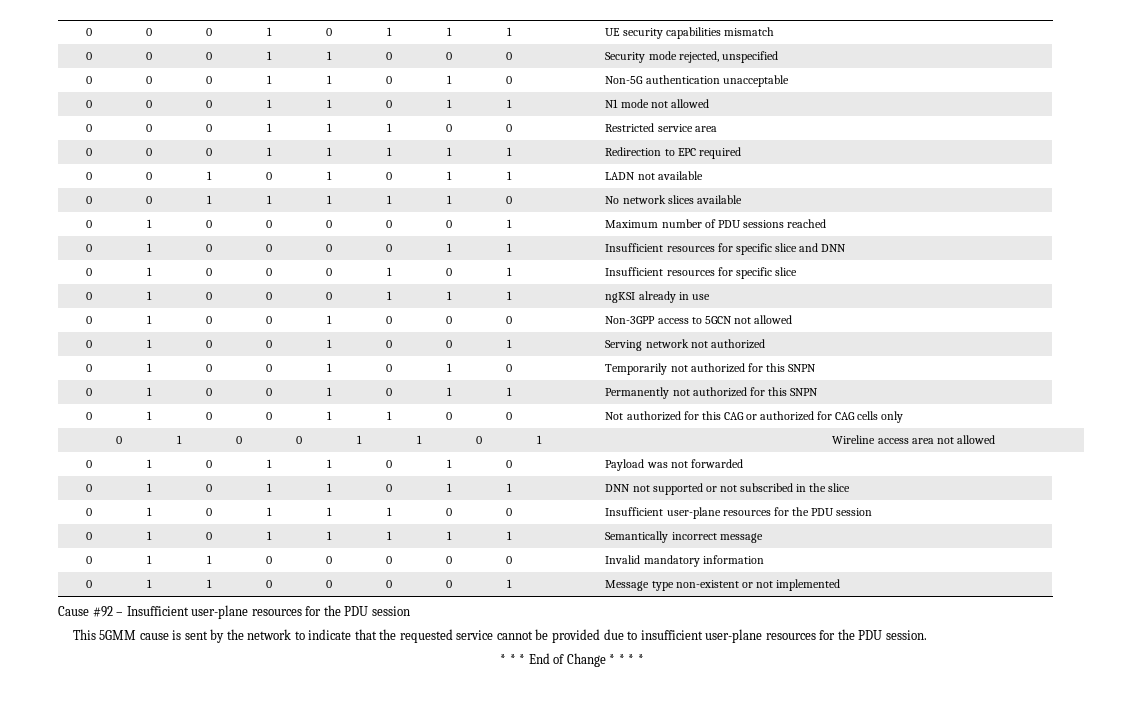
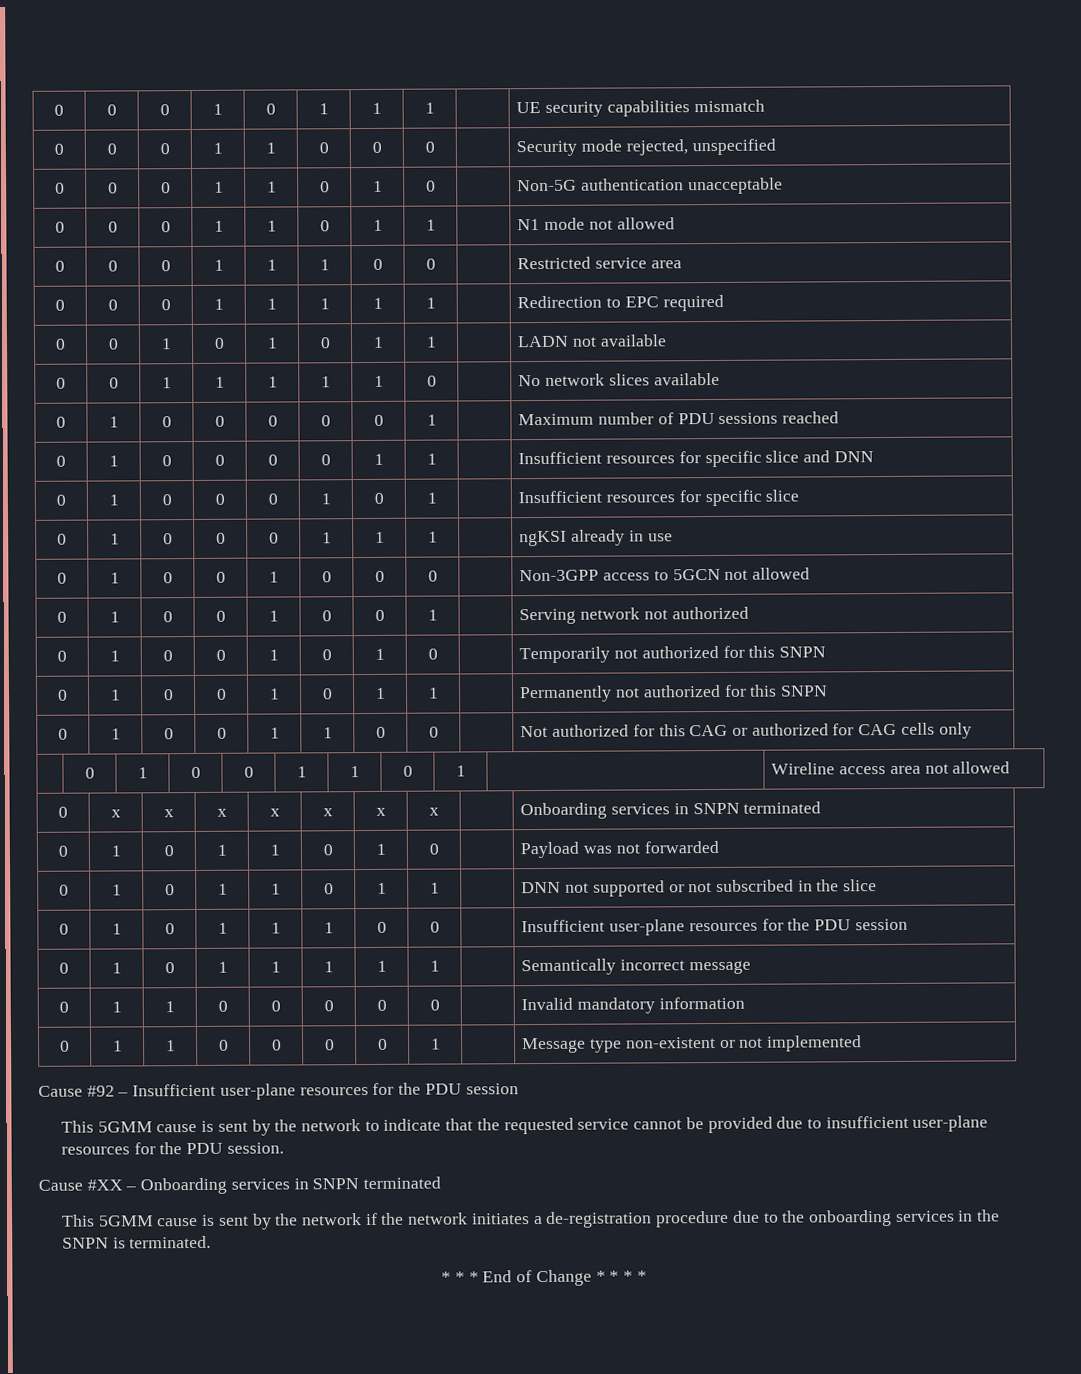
(995, 439) none -> [58,806,68,818] [110,809,121,818] [163,809,174,818] [216,808,227,817] [269,808,280,817] [322,808,333,817] [375,807,386,816] [428,807,439,816] [520,801,822,820] // 0 | x | x | x | x | x | x | x | | Onboarding services in SNPN terminated
(927, 635) none -> [38,1176,442,1195] [61,1209,1001,1230] [61,1235,212,1249] // Cause #XX – Onboarding services in SNPN terminated // This 5GMM cause is sent by the network if the network initiates a de-registration procedure due to the onboarding services in the SNPN is terminated.

